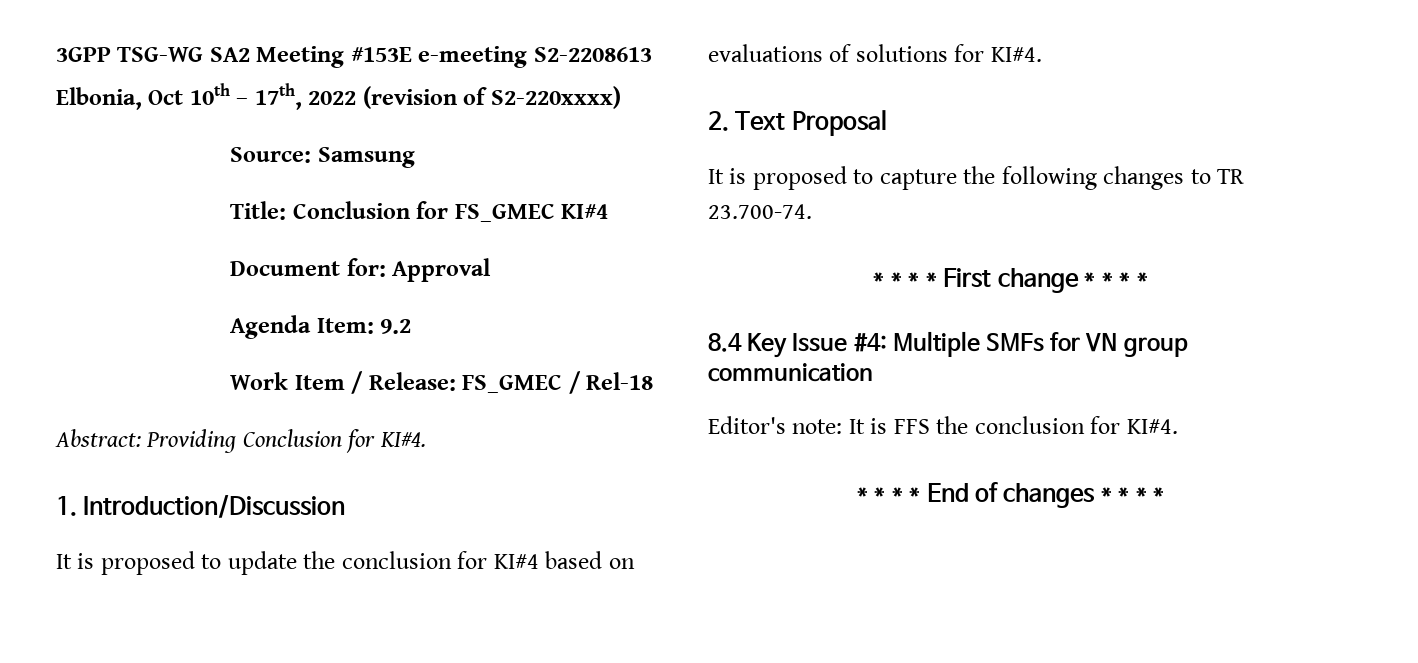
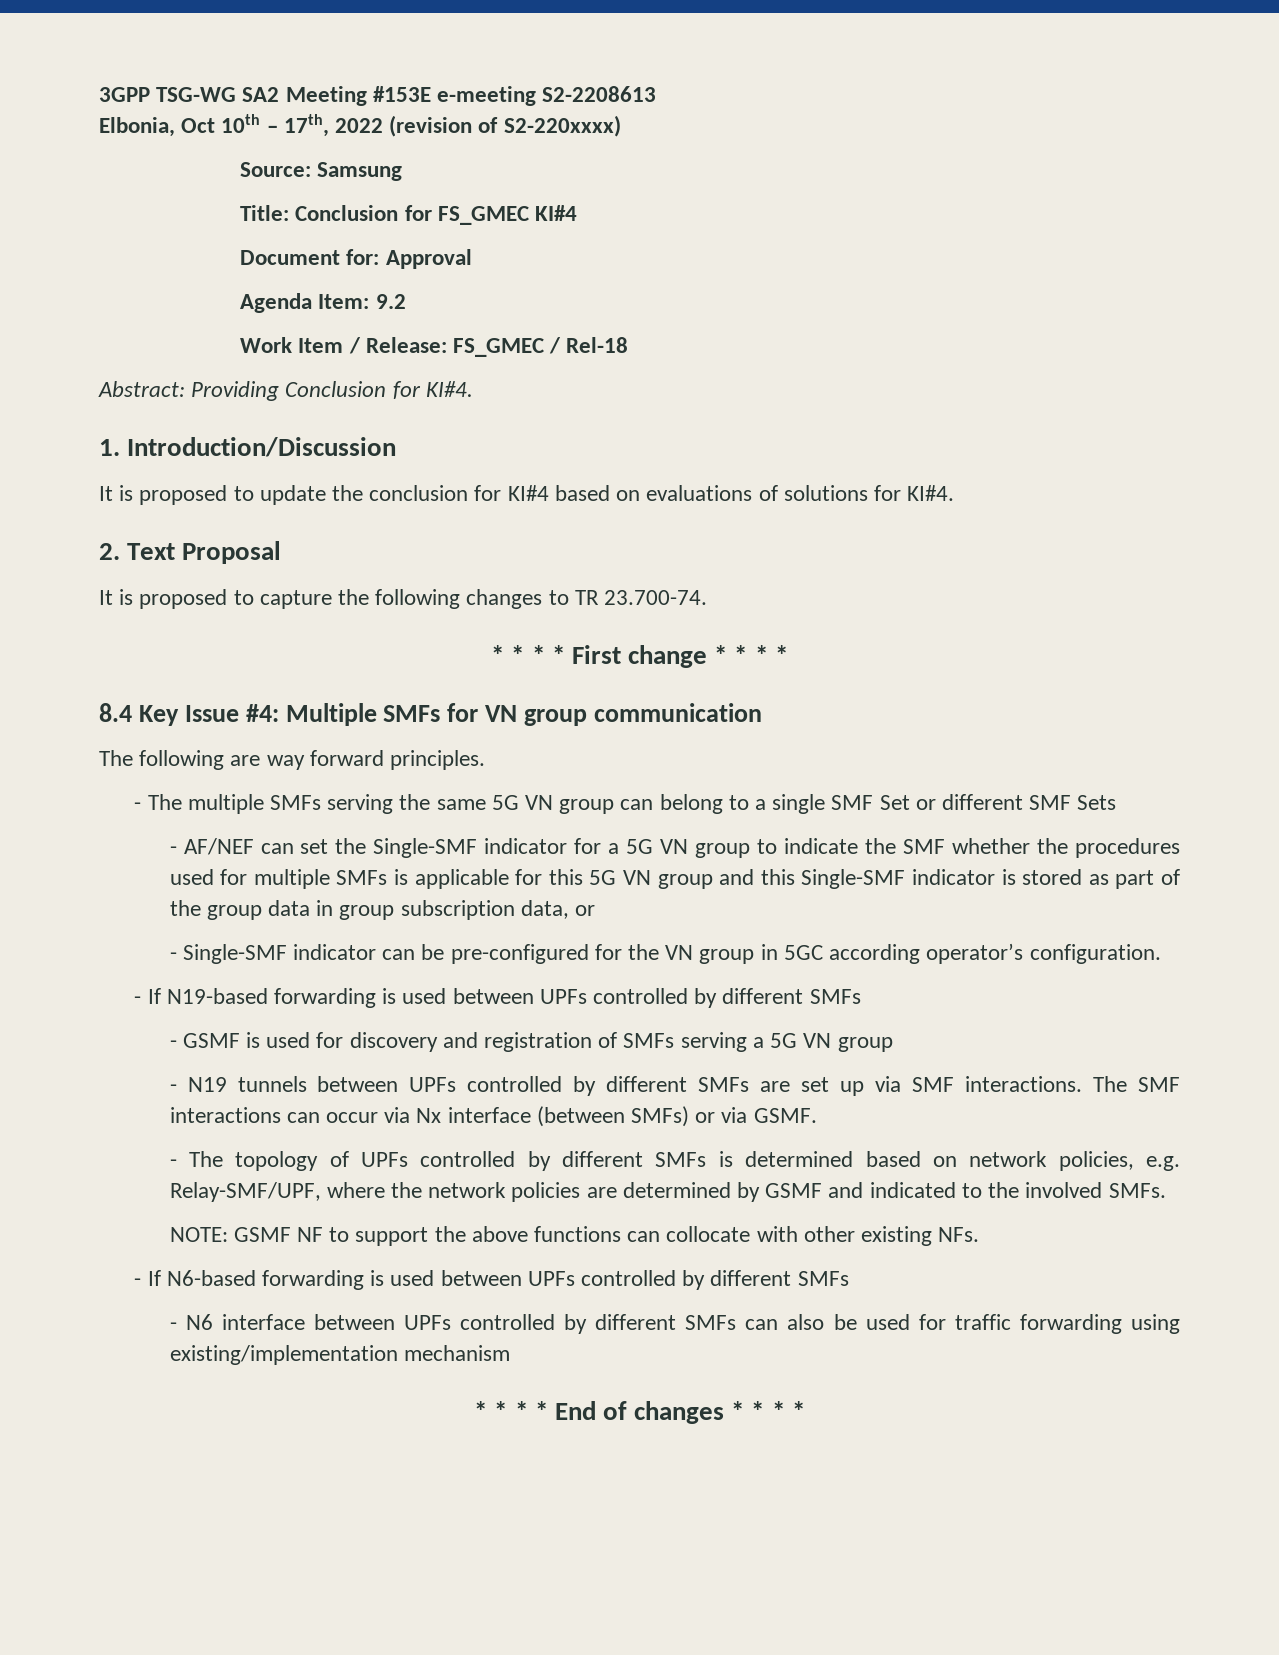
[708,416,1178,434] Editor's note: It is FFS the conclusion for KI#4. -> [99,750,486,770] [134,794,1117,814] [169,838,1180,858] [169,869,1180,889] [169,900,596,920] [169,943,1161,964] [134,988,861,1008] [169,1032,893,1052] [169,1076,1180,1096] [169,1106,817,1127] [169,1151,1180,1171] [169,1182,1166,1202] [169,1226,980,1246] [134,1270,849,1290] [169,1314,1180,1334] [169,1345,510,1365] The following are way forward principles. // - The multiple SMFs serving the same 5G VN group can belong to a single SMF Set or different SMF Sets // - AF/NEF can set the Single-SMF indicator for a 5G VN group to indicate the SMF whether the procedures used for multiple SMFs is applicable for this 5G VN group and this Single-SMF indicator is stored as part of the group data in group subscription data, or // - Single-SMF indicator can be pre-configured for the VN group in 5GC according operator’s configuration. // - If N19-based forwarding is used between UPFs controlled by different SMFs // - GSMF is used for discovery and registration of SMFs serving a 5G VN group // - N19 tunnels between UPFs controlled by different SMFs are set up via SMF interactions. The SMF interactions can occur via Nx interface (between SMFs) or via GSMF. // - The topology of UPFs controlled by different SMFs is determined based on network policies, e.g. Relay-SMF/UPF, where the network policies are determined by GSMF and indicated to the involved SMFs. // NOTE: GSMF NF to support the above functions can collocate with other existing NFs. // - If N6-based forwarding is used between UPFs controlled by different SMFs // - N6 interface between UPFs controlled by different SMFs can also be used for traffic forwarding using existing/implementation mechanism

